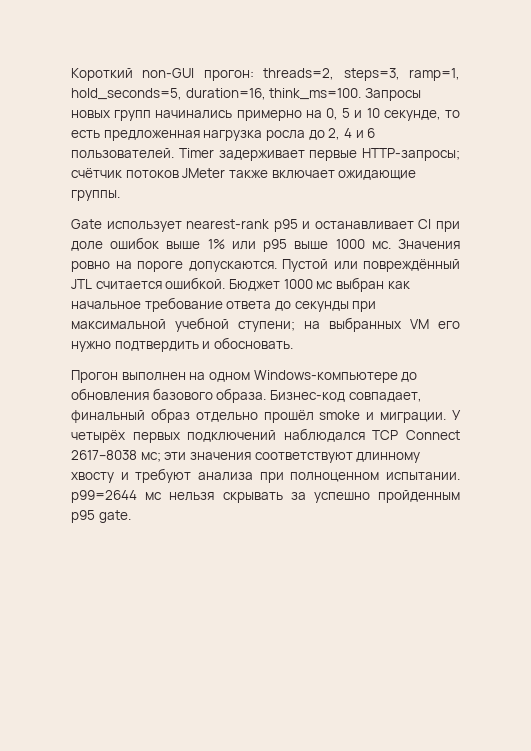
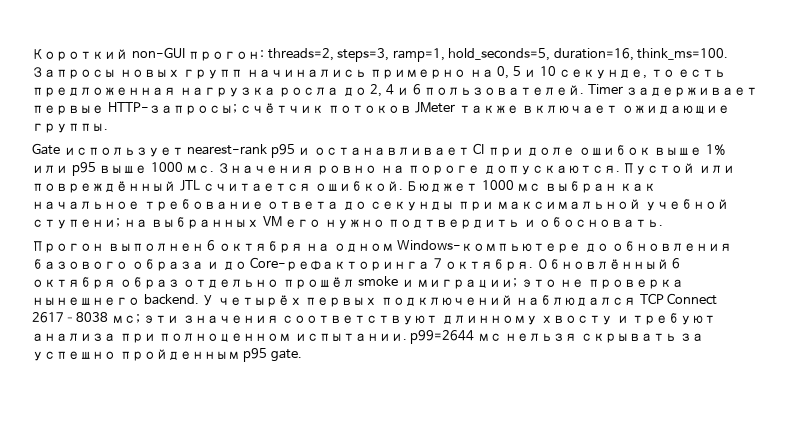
(186, 376) none -> [207,240,303,253] 6 октября
[216,388,422,403] [71,410,145,423] образа. Бизнес-код совпадает, финальный -> [131,257,681,271] [32,277,116,289] образа и до Core-рефакторинга 7 октября. Обновлённый 6 октября
[380,412,447,423] миграции. -> [417,278,684,289] [32,294,199,306] миграции; это не проверка нынешнего backend.

